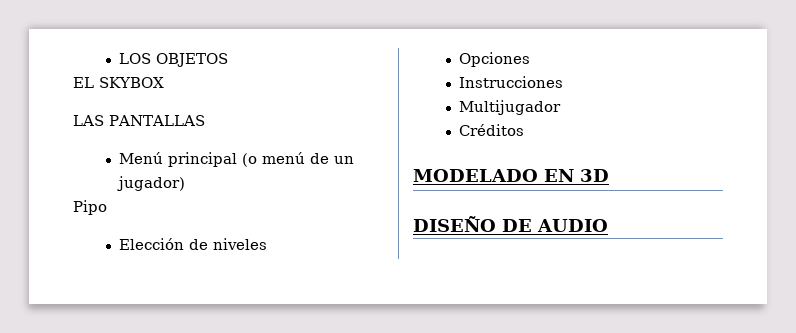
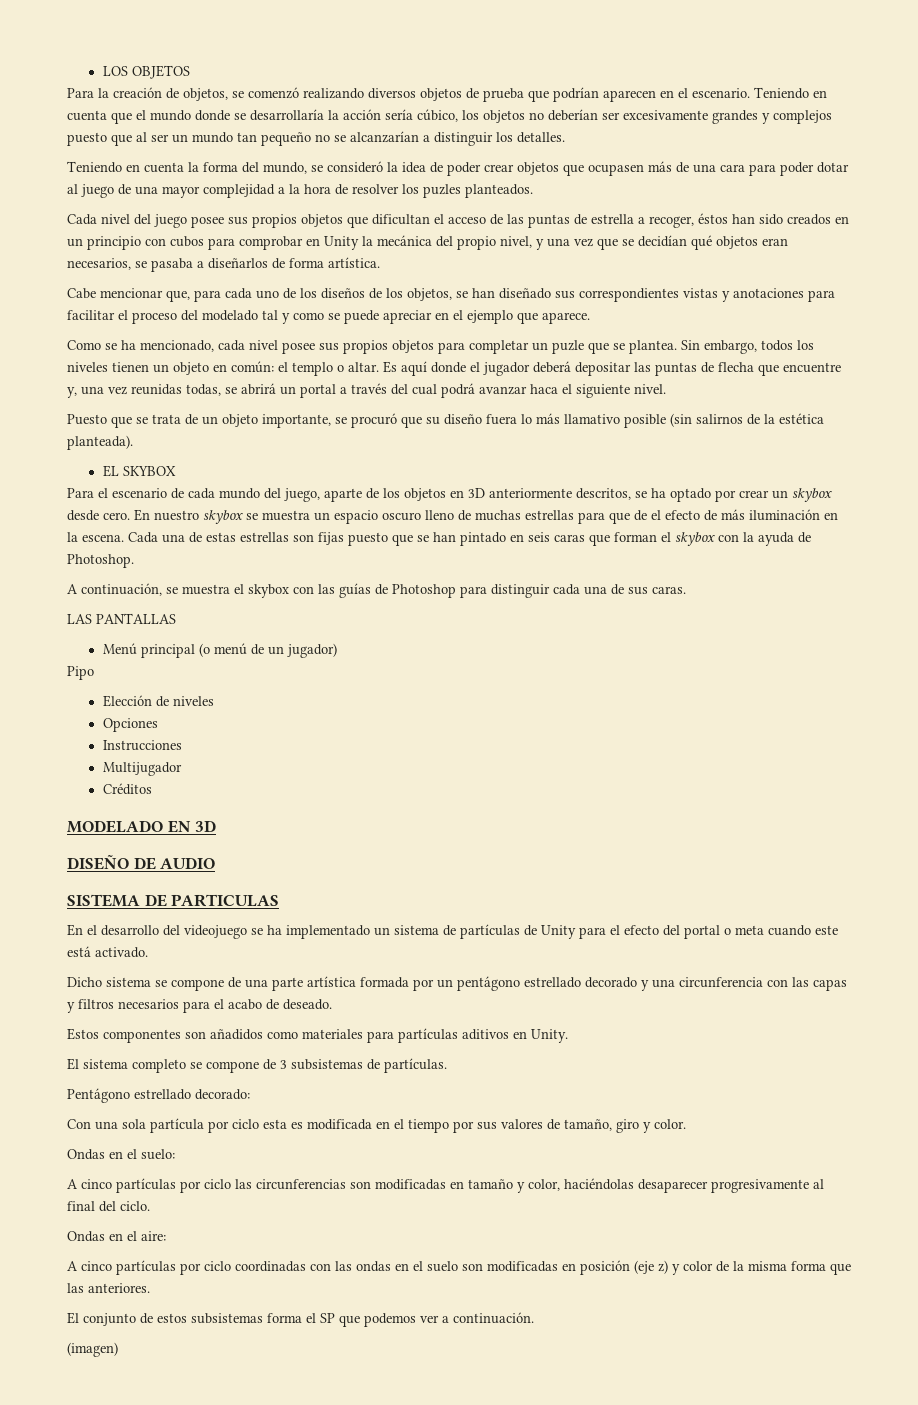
[73,77,164,88] EL SKYBOX -> [67,87,827,102] [67,109,832,124] [67,131,565,146] [67,161,849,176] [67,184,533,198] [67,213,849,228] [67,235,788,250] [67,257,380,272] [67,288,835,302] [67,310,590,324] [67,340,814,354] [67,361,841,376] [67,383,666,398] [67,413,824,428] [67,435,133,450] [102,465,176,477] [67,488,832,502] [67,509,838,524] [67,532,811,546] [67,554,134,568] [67,583,686,598] Para la creación de objetos, se comenzó realizando diversos objetos de prueba que podrían aparecen en el escenario. Teniendo en cuenta que el mundo donde se desarrollaría la acción sería cúbico, los objetos no deberían ser excesivamente grandes y complejos puesto que al ser un mundo tan pequeño no se alcanzarían a distinguir los detalles. // Teniendo en cuenta la forma del mundo, se consideró la idea de poder crear objetos que ocupasen más de una cara para poder dotar al juego de una mayor complejidad a la hora de resolver los puzles planteados. // Cada nivel del juego posee sus propios objetos que dificultan el acceso de las puntas de estrella a recoger, éstos han sido creados en un principio con cubos para comprobar en Unity la mecánica del propio nivel, y una vez que se decidían qué objetos eran necesarios, se pasaba a diseñarlos de forma artística. // Cabe mencionar que, para cada uno de los diseños de los objetos, se han diseñado sus correspondientes vistas y anotaciones para facilitar el proceso del modelado tal y como se puede apreciar en el ejemplo que aparece. // Como se ha mencionado, cada nivel posee sus propios objetos para completar un puzle que se plantea. Sin embargo, todos los niveles tienen un objeto en común: el templo o altar. Es aquí donde el jugador deberá depositar las puntas de flecha que encuentre y, una vez reunidas todas, se abrirá un portal a través del cual podrá avanzar haca el siguiente nivel. // Puesto que se trata de un objeto importante, se procuró que su diseño fuera lo más llamativo posible (sin salirnos de la estética planteada). // EL SKYBOX // Para el escenario de cada mundo del juego, aparte de los objetos en 3D anteriormente descritos, se ha optado por crear un skybox desde cero. En nuestro skybox se muestra un espacio oscuro lleno de muchas estrellas para que de el efecto de más iluminación en la escena. Cada una de estas estrellas son fijas puesto que se han pintado en seis caras que forman el skybox con la ayuda de Photoshop. // A continuación, se muestra el skybox con las guías de Photoshop para distinguir cada una de sus caras.
(608, 225) none -> [67,894,280,907] [67,924,838,939] [67,946,148,958] [67,976,847,991] [67,999,332,1013] [67,1028,568,1043] [67,1058,447,1073] [67,1088,250,1103] [67,1118,686,1133] [67,1149,175,1160] [67,1178,824,1193] [67,1201,150,1212] [67,1231,166,1242] [67,1260,851,1275] [67,1283,150,1293] [67,1312,534,1327] [67,1342,118,1357] // SISTEMA DE PARTICULAS // En el desarrollo del videojuego se ha implementado un sistema de partículas de Unity para el efecto del portal o meta cuando este está activado. // Dicho sistema se compone de una parte artística formada por un pentágono estrellado decorado y una circunferencia con las capas y filtros necesarios para el acabo de deseado. // Estos componentes son añadidos como materiales para partículas aditivos en Unity. // El sistema completo se compone de 3 subsistemas de partículas. // Pentágono estrellado decorado: // Con una sola partícula por ciclo esta es modificada en el tiempo por sus valores de tamaño, giro y color. // Ondas en el suelo: // A cinco partículas por ciclo las circunferencias son modificadas en tamaño y color, haciéndolas desaparecer progresivamente al final del ciclo. // Ondas en el aire: // A cinco partículas por ciclo coordinadas con las ondas en el suelo son modificadas en posición (eje z) y color de la misma forma que las anteriores. // El conjunto de estos subsistemas forma el SP que podemos ver a continuación. // (imagen)

